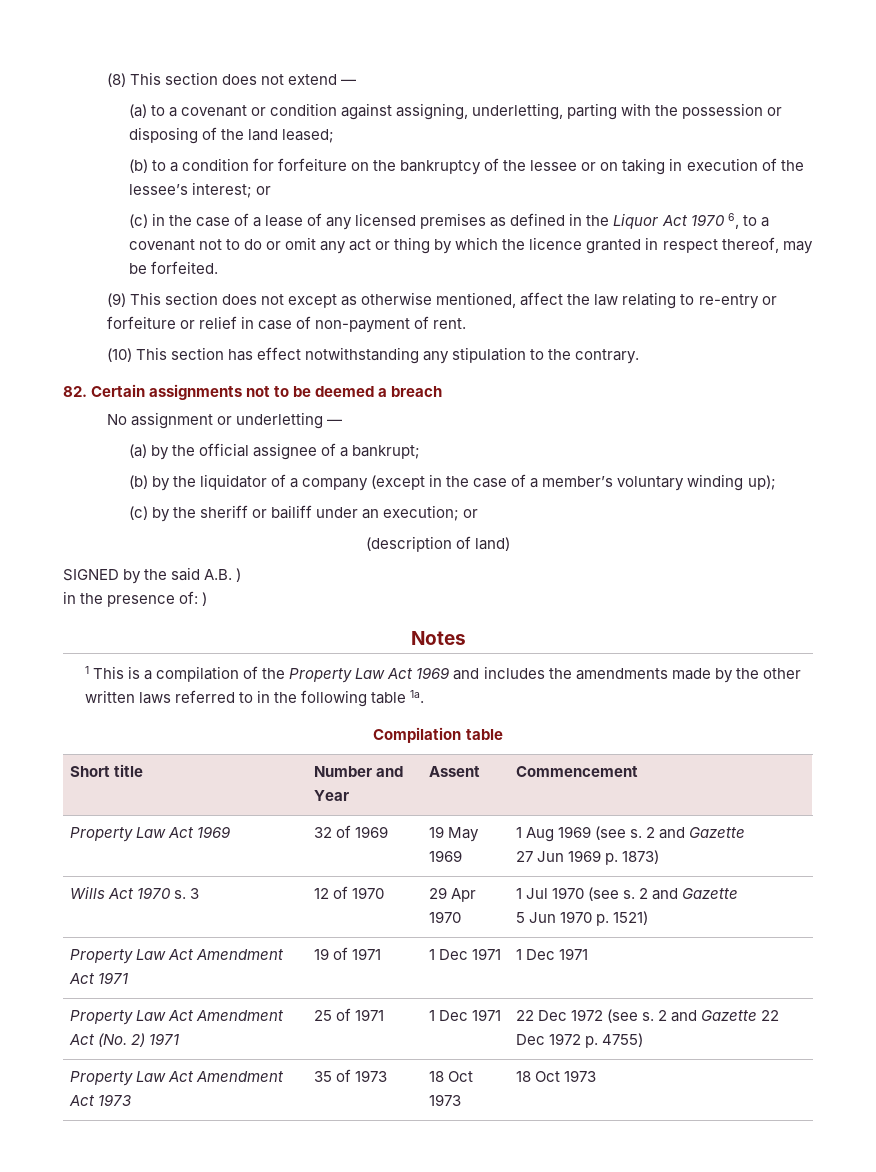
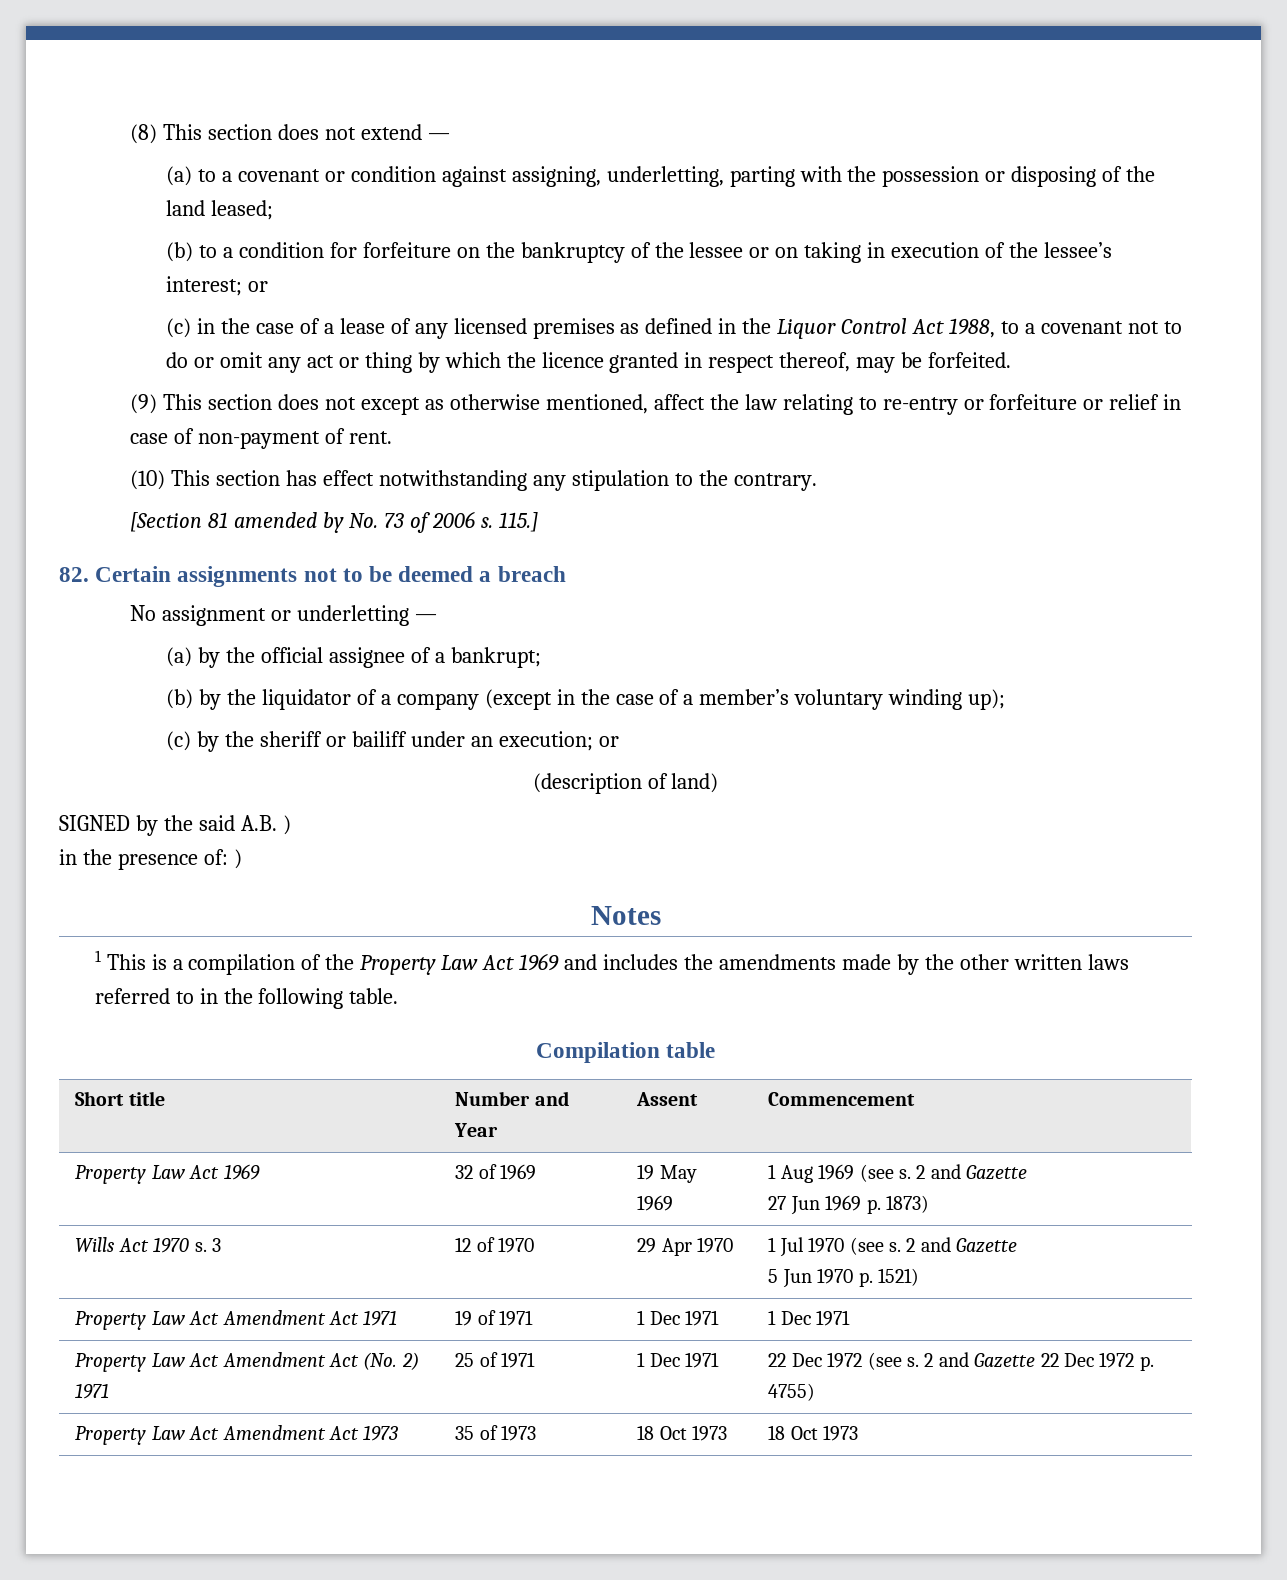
[661,213,739,229] Act 1970 6, -> [841,318,996,338] Control Act 1988,
(640, 356) none -> [130,511,538,533] // [Section 81 amended by No. 73 of 2006 s. 115.]
[371,690,425,704] table 1a. -> [349,988,399,1004] table.

